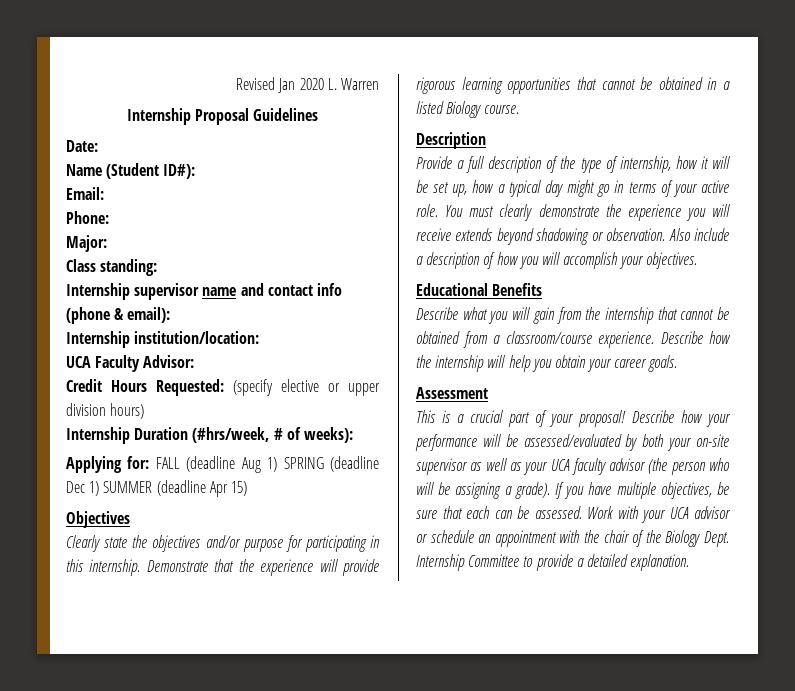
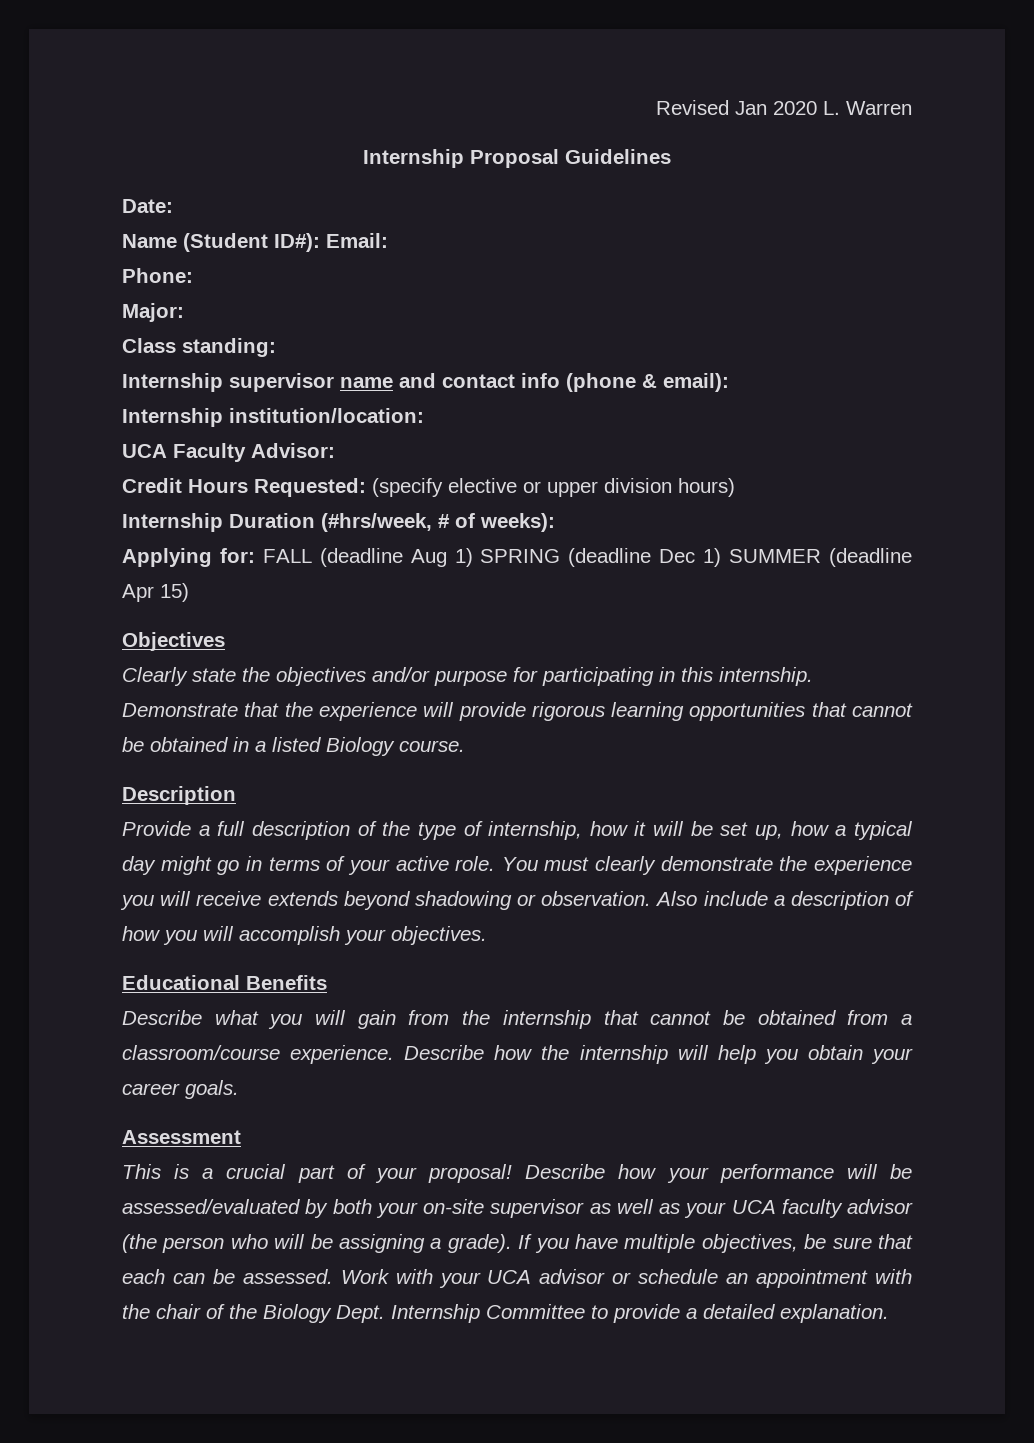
(196, 171) // -> (320, 242) none

